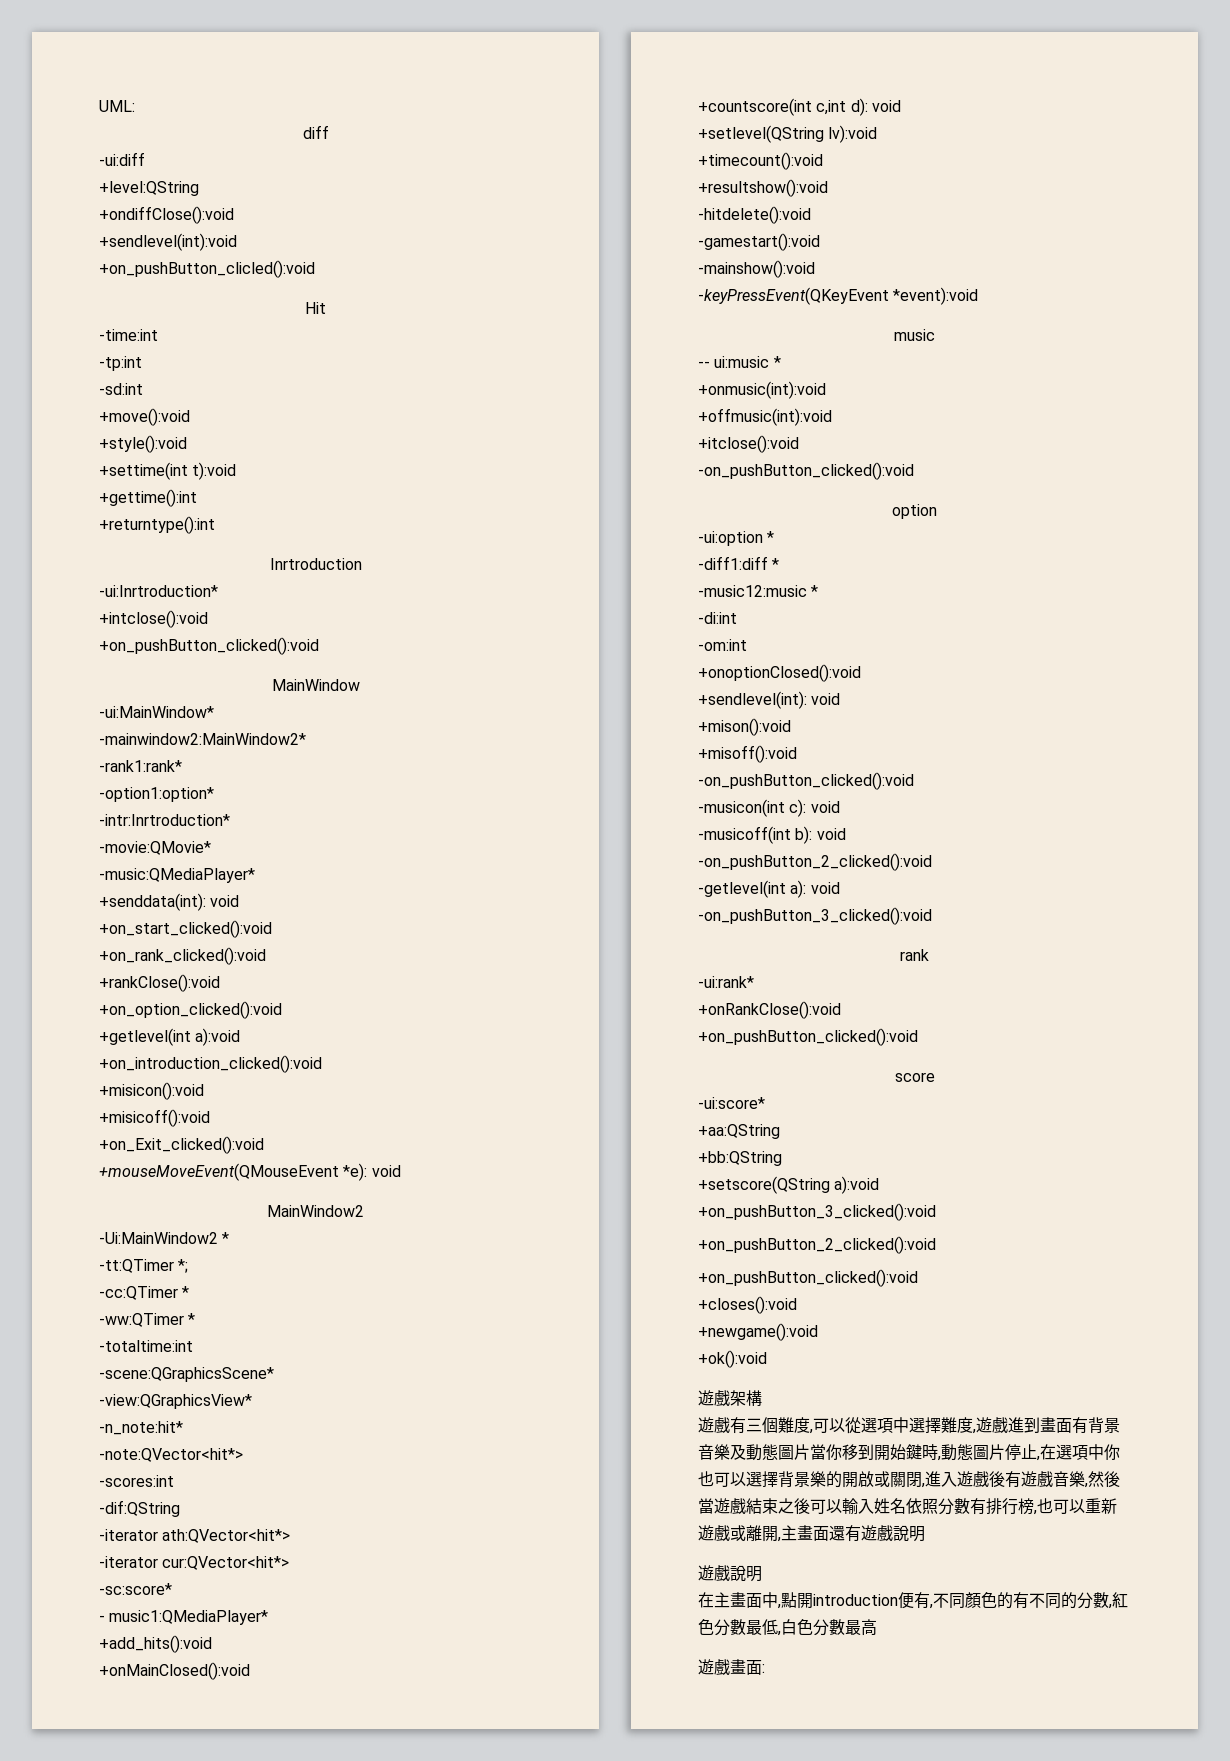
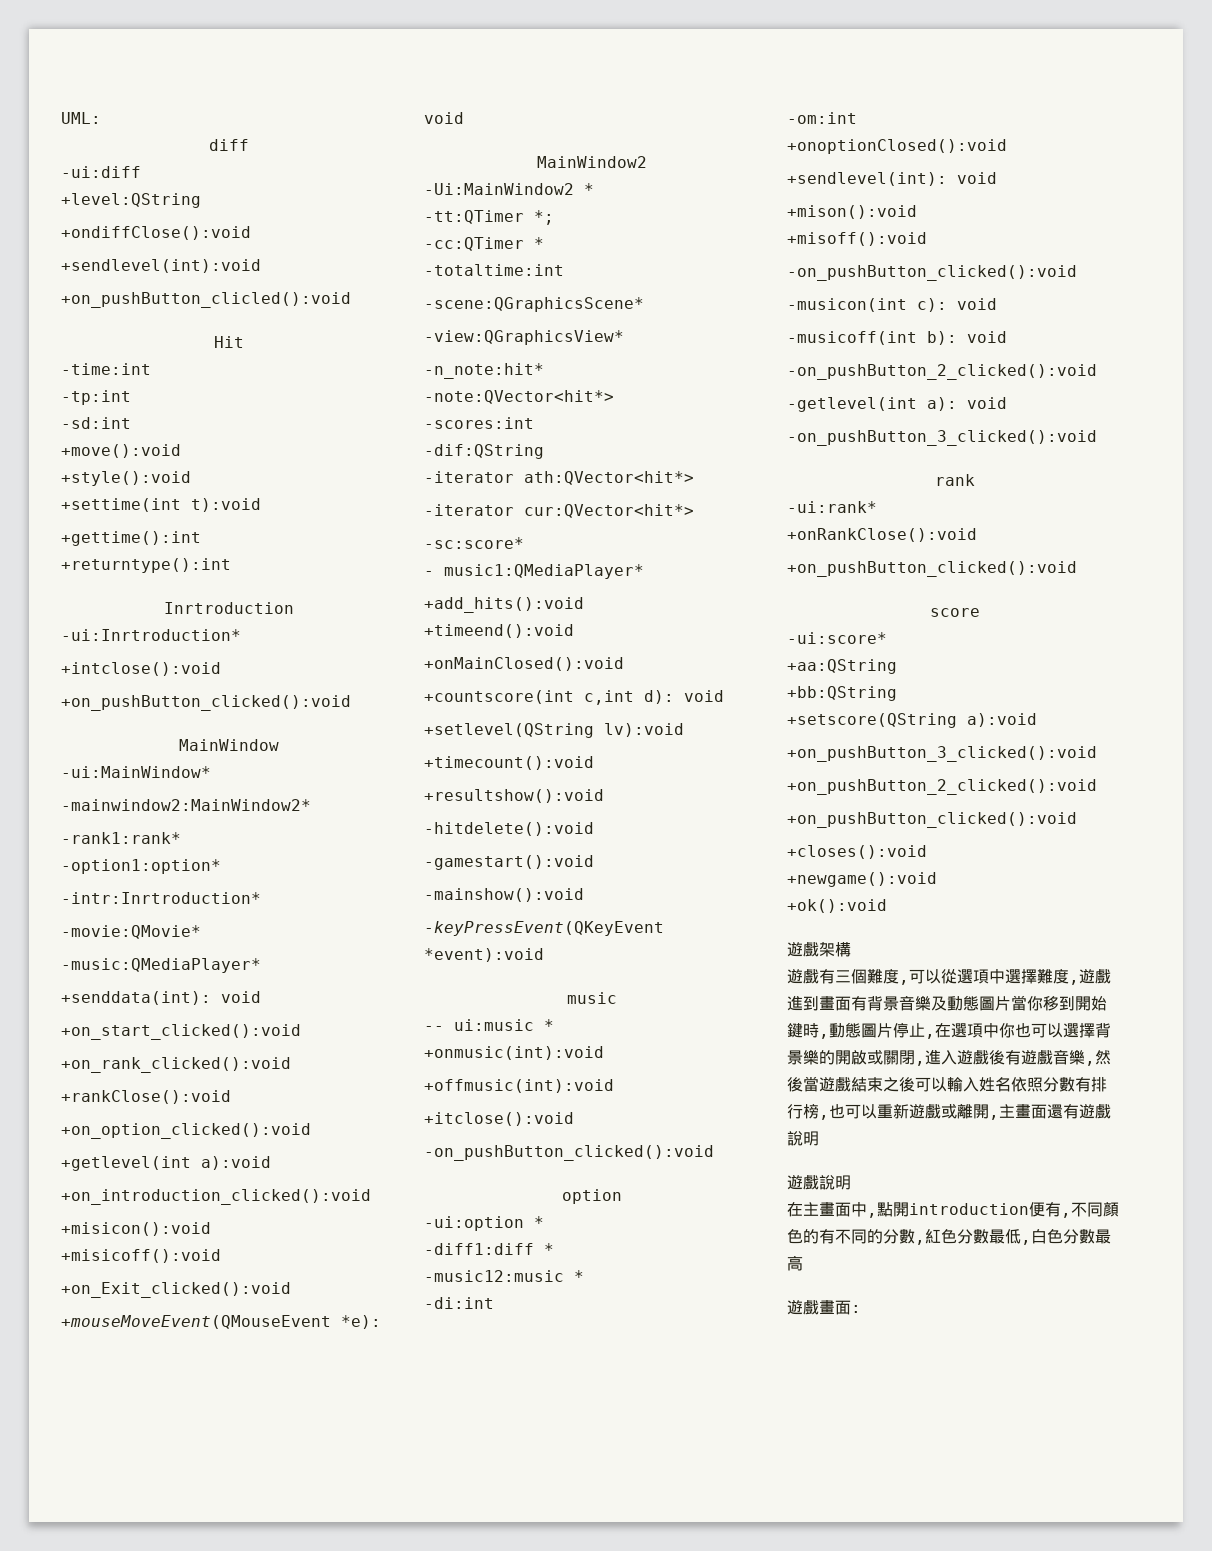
[99,1313,196,1327] // -ww:QTimer * -> (544, 243) none
(212, 1644) none -> [424,624,574,638] // +timeend():void

